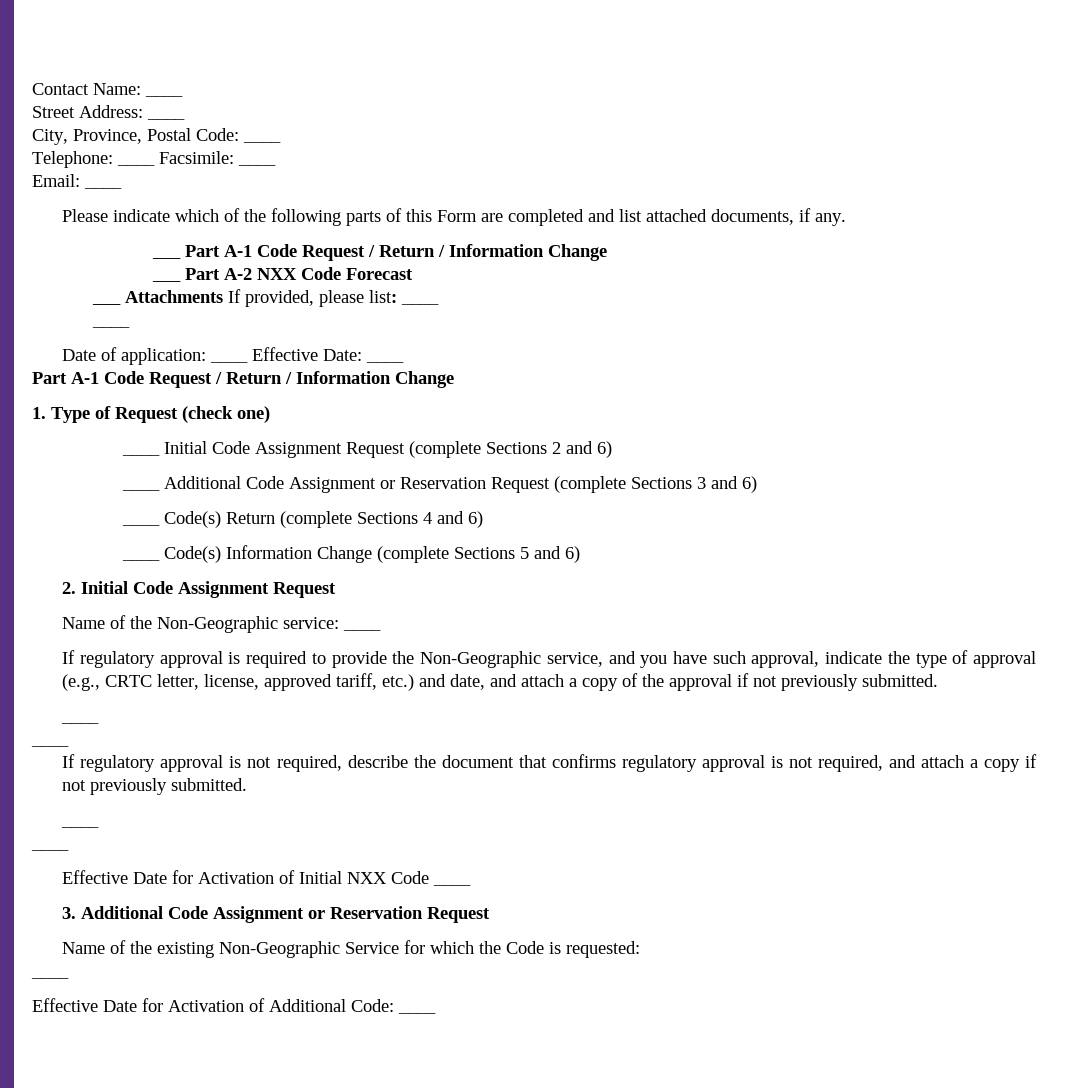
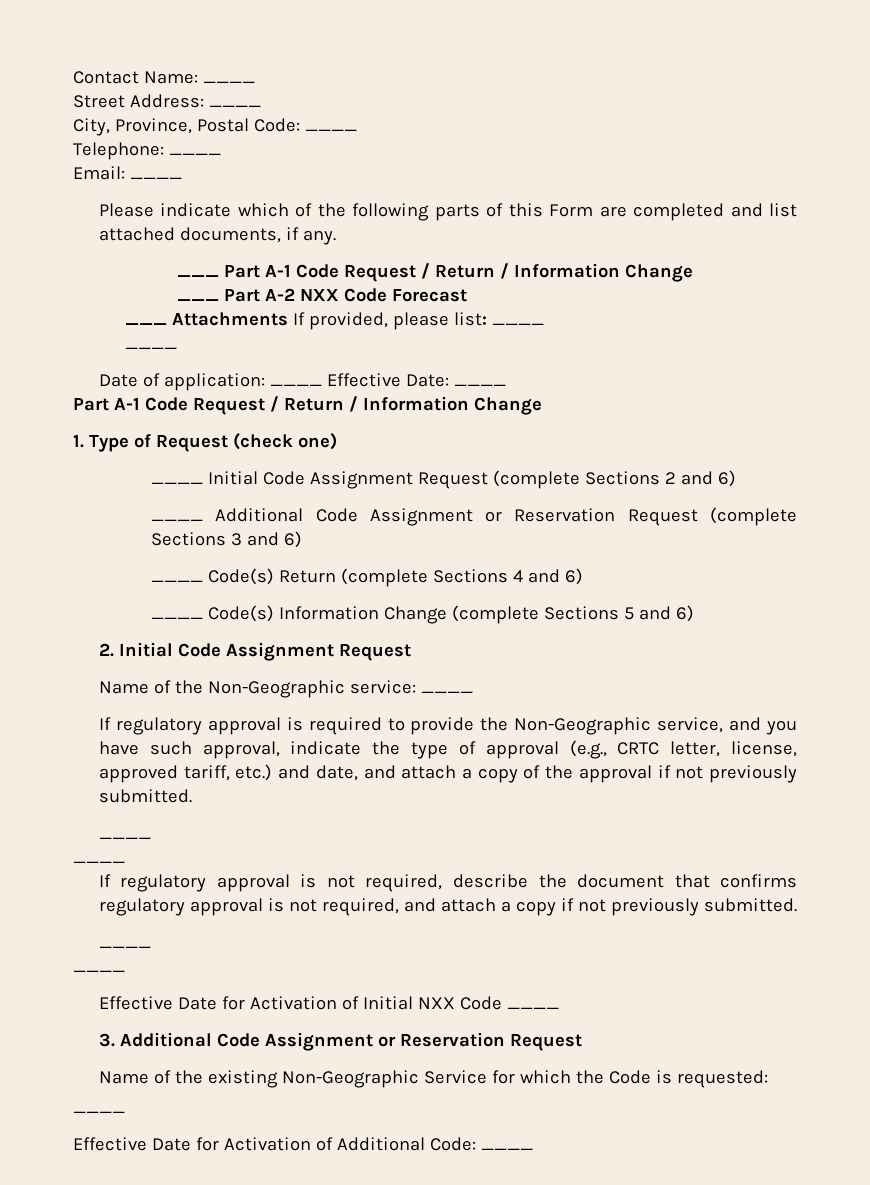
[159,151,234,164] [238,164,276,166] Facsimile: ____ -> (221, 154) none

